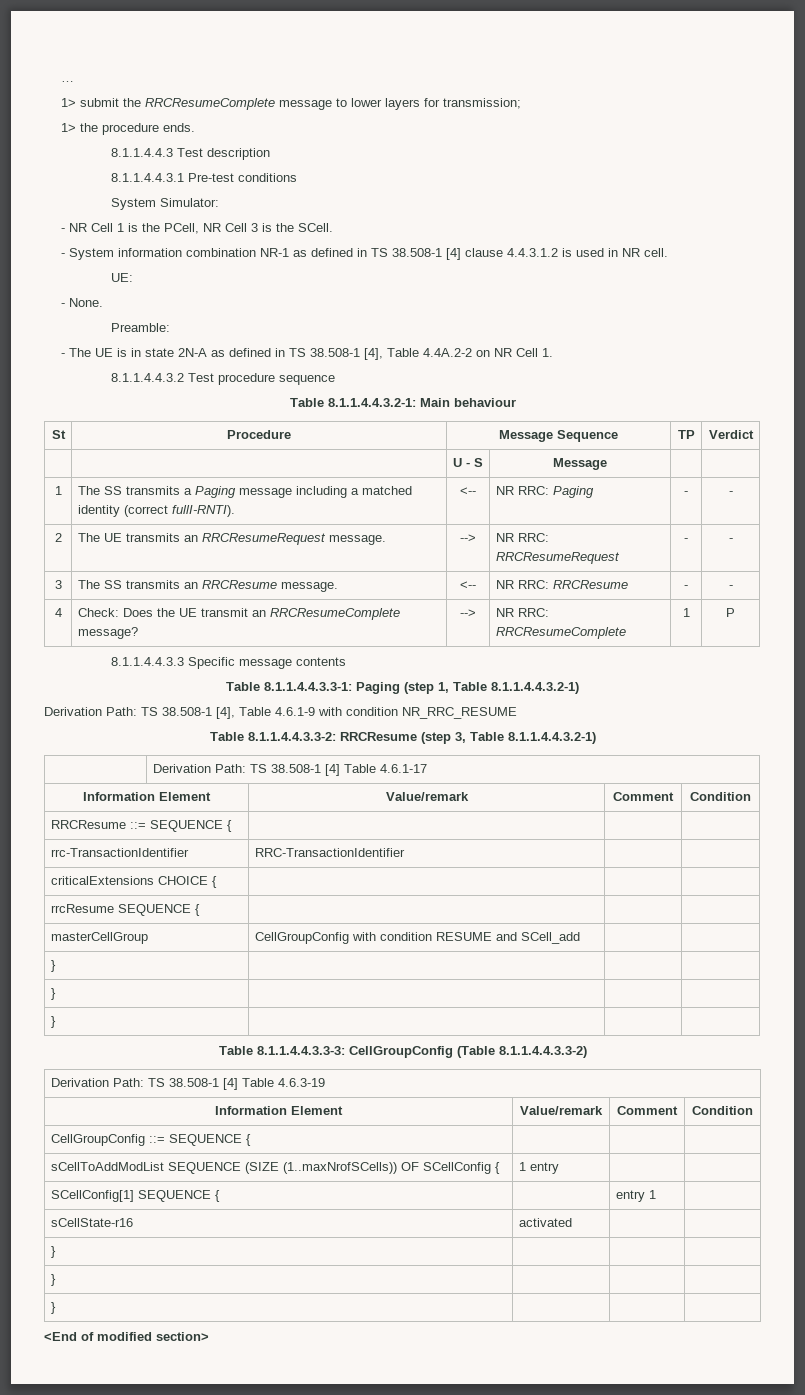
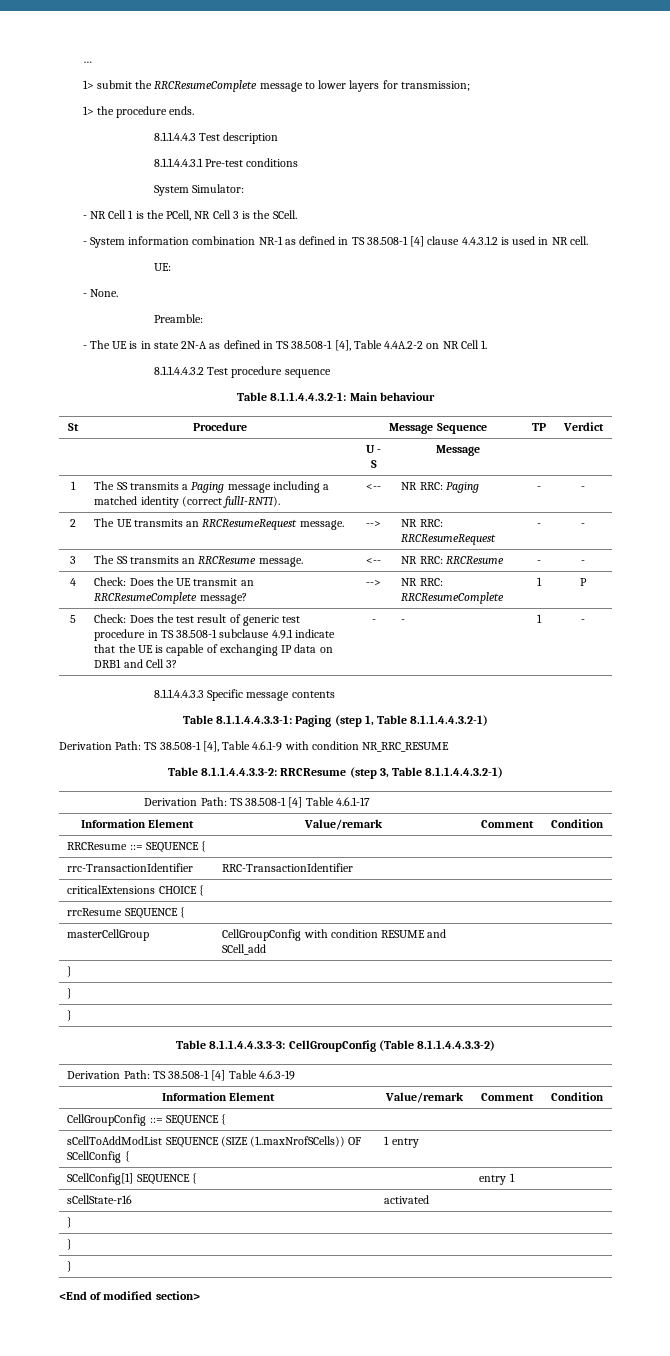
(735, 612) none -> [70,615,76,623] [94,614,301,626] [94,629,335,641] [94,644,333,656] [94,659,178,668] [371,619,376,623] [401,619,406,623] [536,614,542,623] [581,619,585,623] // 5 | Check: Does the test result of generic test procedure in TS 38.508-1 subclause 4.9.1 indicate that the UE is capable of exchanging IP data on DRB1 and Cell 3? | - | - | 1 | -

